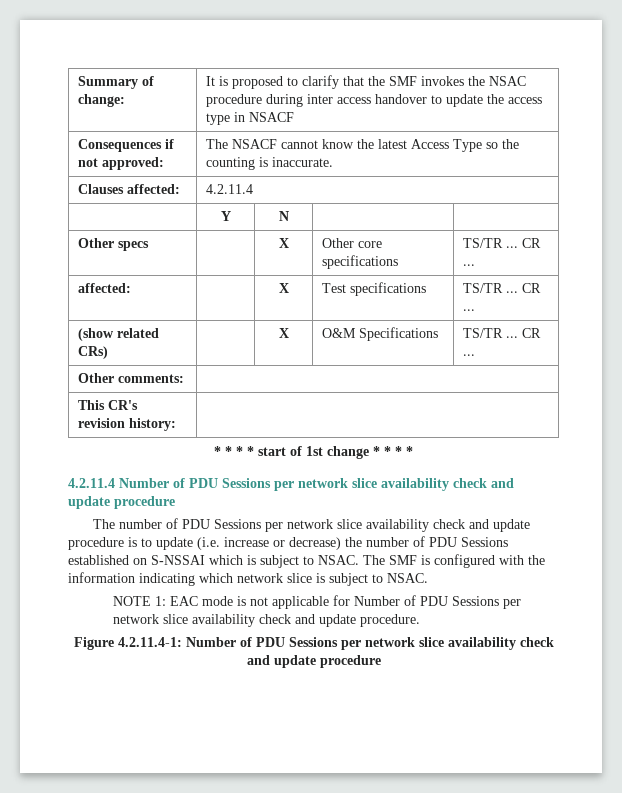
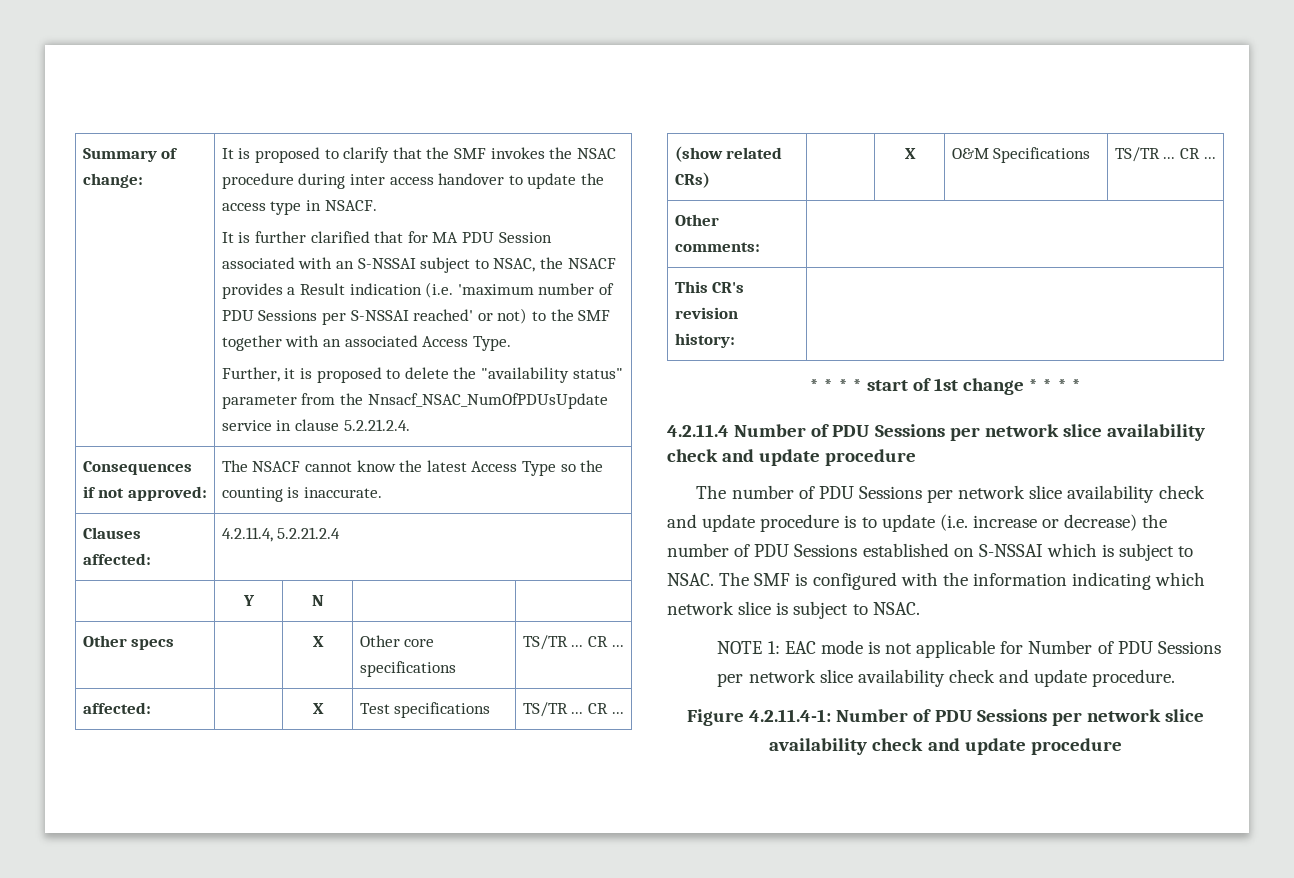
[249,112,295,122] NSACF -> [324,200,377,211] [221,231,552,243] [221,257,616,273] [221,282,615,299] [221,308,611,325] [221,335,511,351] [221,367,623,383] [221,393,608,409] [221,419,410,431] NSACF. // It is further clarified that for MA PDU Session associated with an S-NSSAI subject to NSAC, the NSACF provides a Result indication (i.e. 'maximum number of PDU Sessions per S-NSSAI reached' or not) to the SMF together with an associated Access Type. // Further, it is proposed to delete the "availability status" parameter from the Nnsacf_NSAC_NumOfPDUsUpdate service in clause 5.2.21.2.4.
[206,184,254,194] 4.2.11.4 -> [221,527,341,542] 4.2.11.4, 5.2.21.2.4

